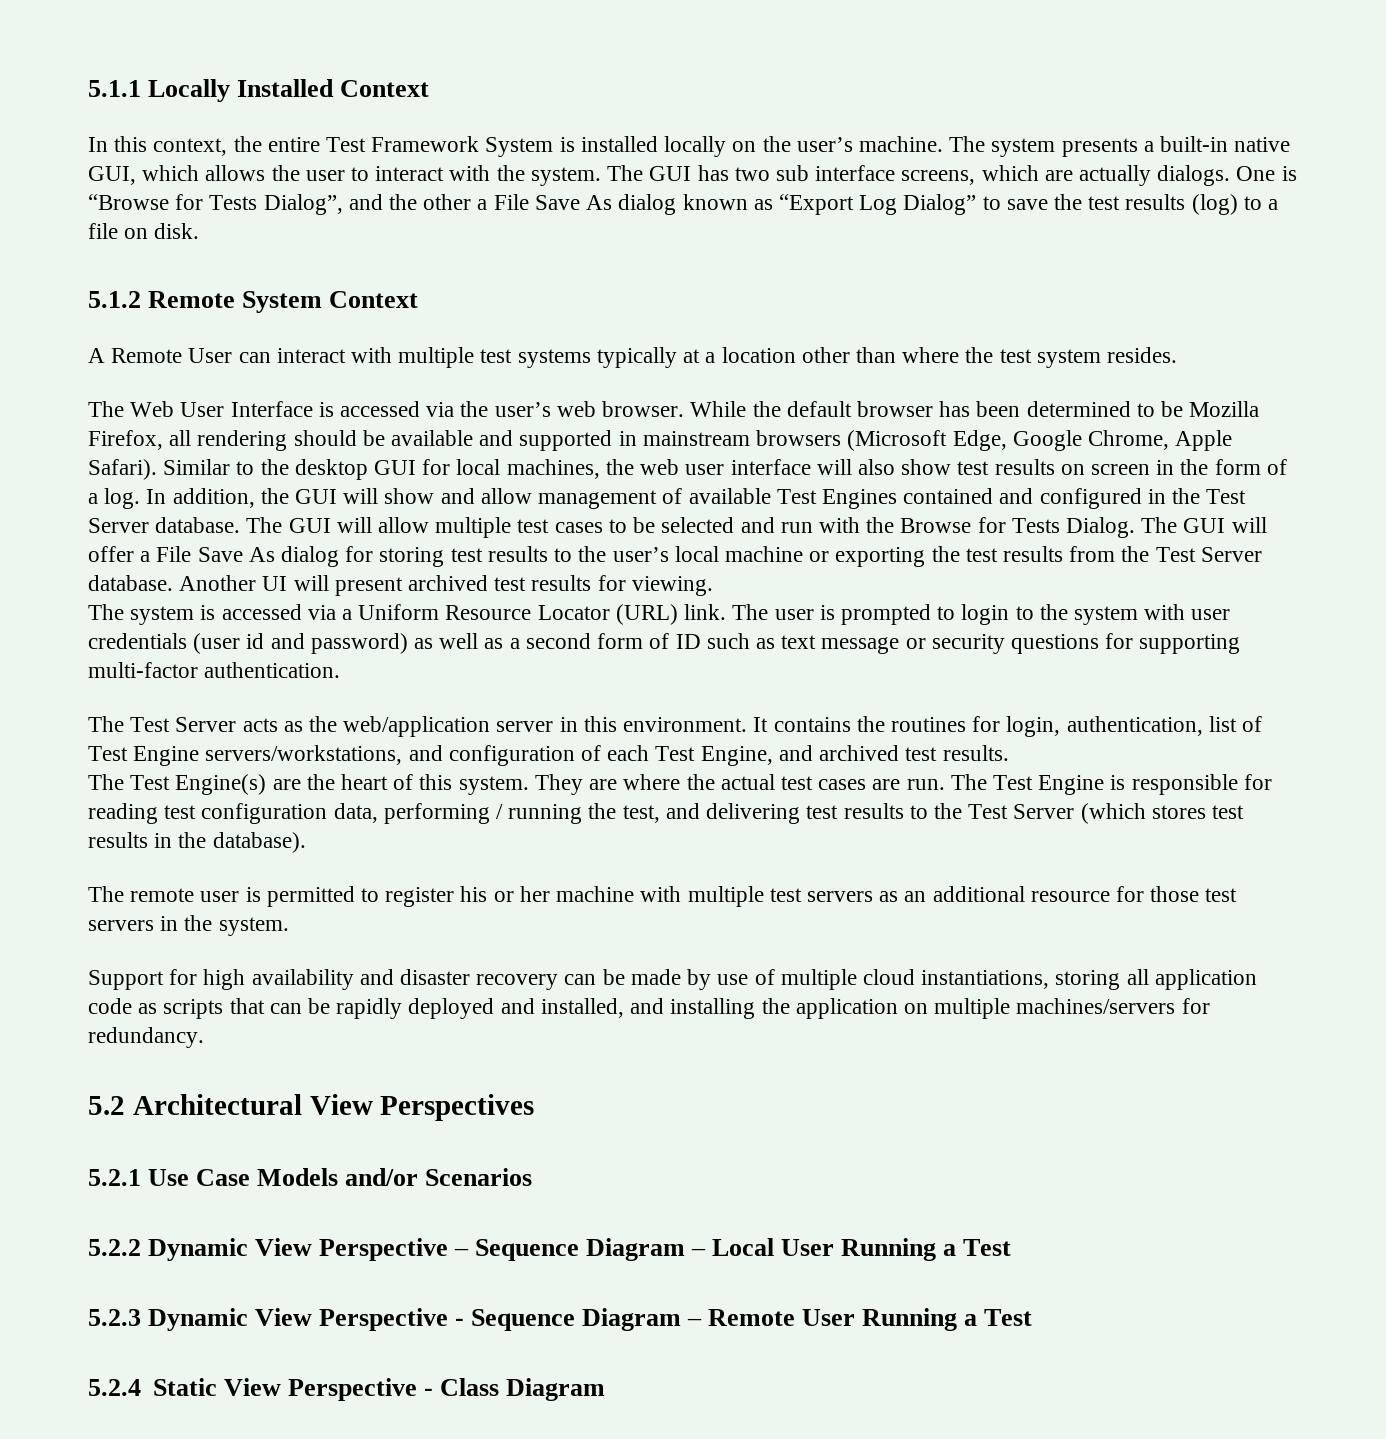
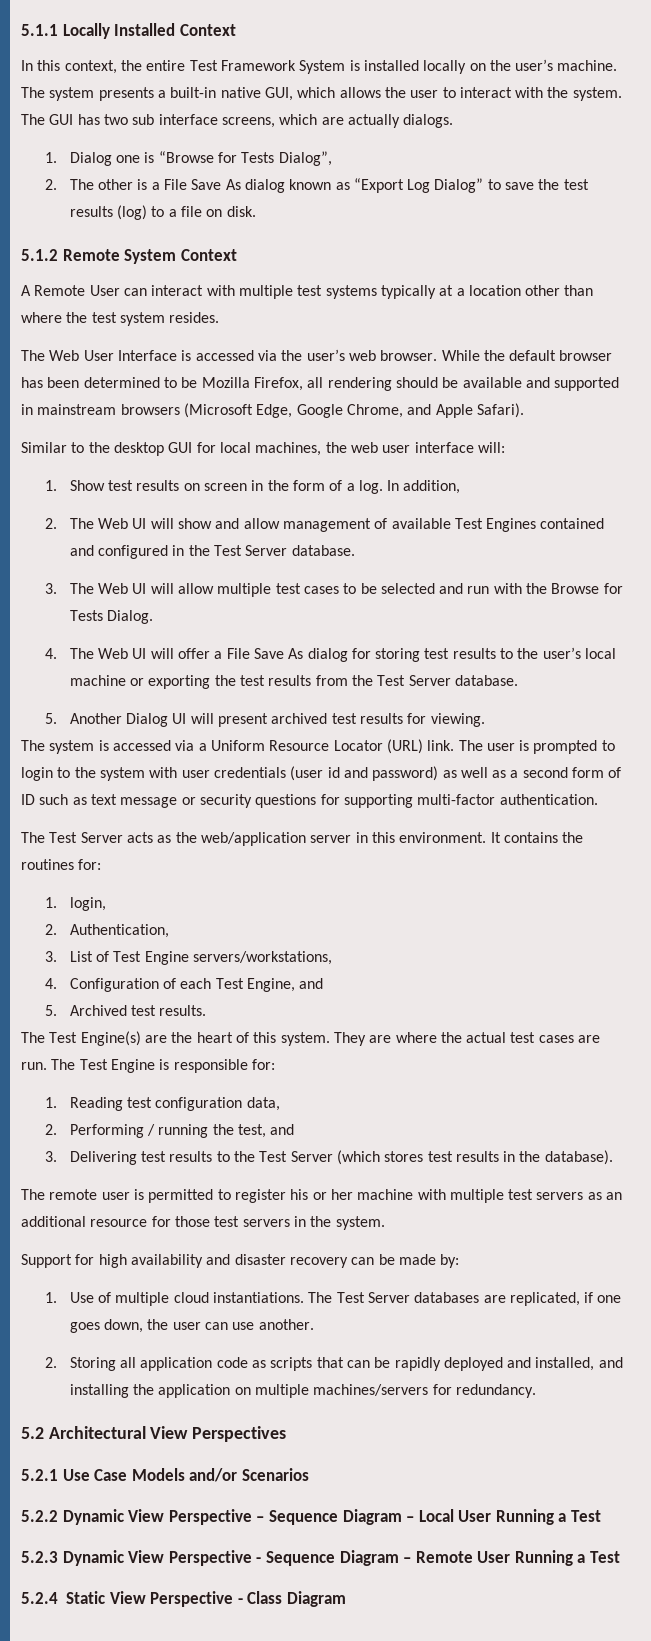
[1236,166,1276,181] One -> [45,152,140,166] // 1. Dialog one
[348,194,472,210] and the other -> [45,179,148,190] // 2. The other is
(1169, 440) none -> [407,404,432,415] and
(157, 469) none -> (524, 410) //
[816,459,952,475] will also show -> [477,442,505,453] [45,480,105,491] will: // 1. Show
[260,488,338,504] the GUI -> [45,518,147,529] // 2. The Web UI
[246,517,331,533] The GUI -> [45,583,147,594] // 3. The Web UI
[1141,517,1226,533] The GUI -> [45,648,147,659] // 4. The Web UI
[179,575,257,591] Another -> [45,713,168,727] // 5. Another Dialog
[972,716,1001,732] for -> [78,859,102,870] [45,897,58,908] for: // 1.
[1066,716,1237,736] authentication, list -> [45,924,169,938] [45,951,93,962] // 2. Authentication, // 3. List
[408,745,575,766] and configuration -> [45,978,159,992] // 4. Configuration
[819,745,900,761] archived -> [45,1005,127,1016] // 5. Archived
[1243,774,1272,790] [88,803,158,824] for reading -> [251,1059,275,1070] [45,1097,123,1111] for: // 1. Reading
[383,803,490,824] performing -> [45,1124,144,1138] // 2. Performing
[706,803,801,824] delivering -> [45,1151,137,1165] // 3. Delivering
[687,969,1121,990] by use of multiple cloud instantiations, storing -> [440,1254,460,1268] [45,1292,622,1306] [69,1319,314,1333] [45,1357,116,1371] by: // 1. Use of multiple cloud instantiations. The Test Server databases are replicated, if one goes down, the user can use another. // 2. Storing

